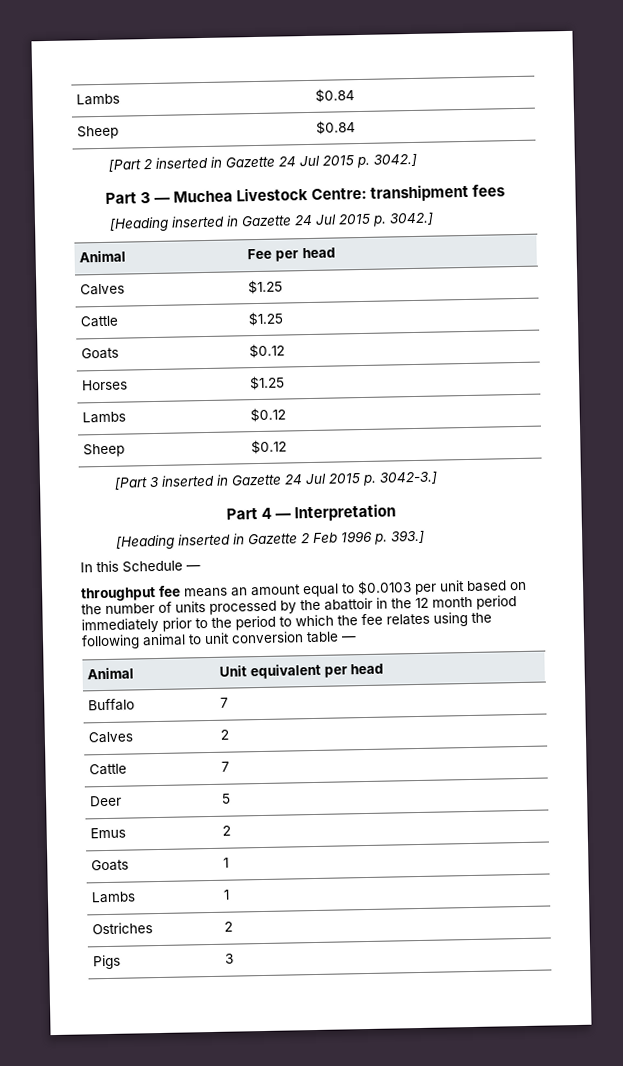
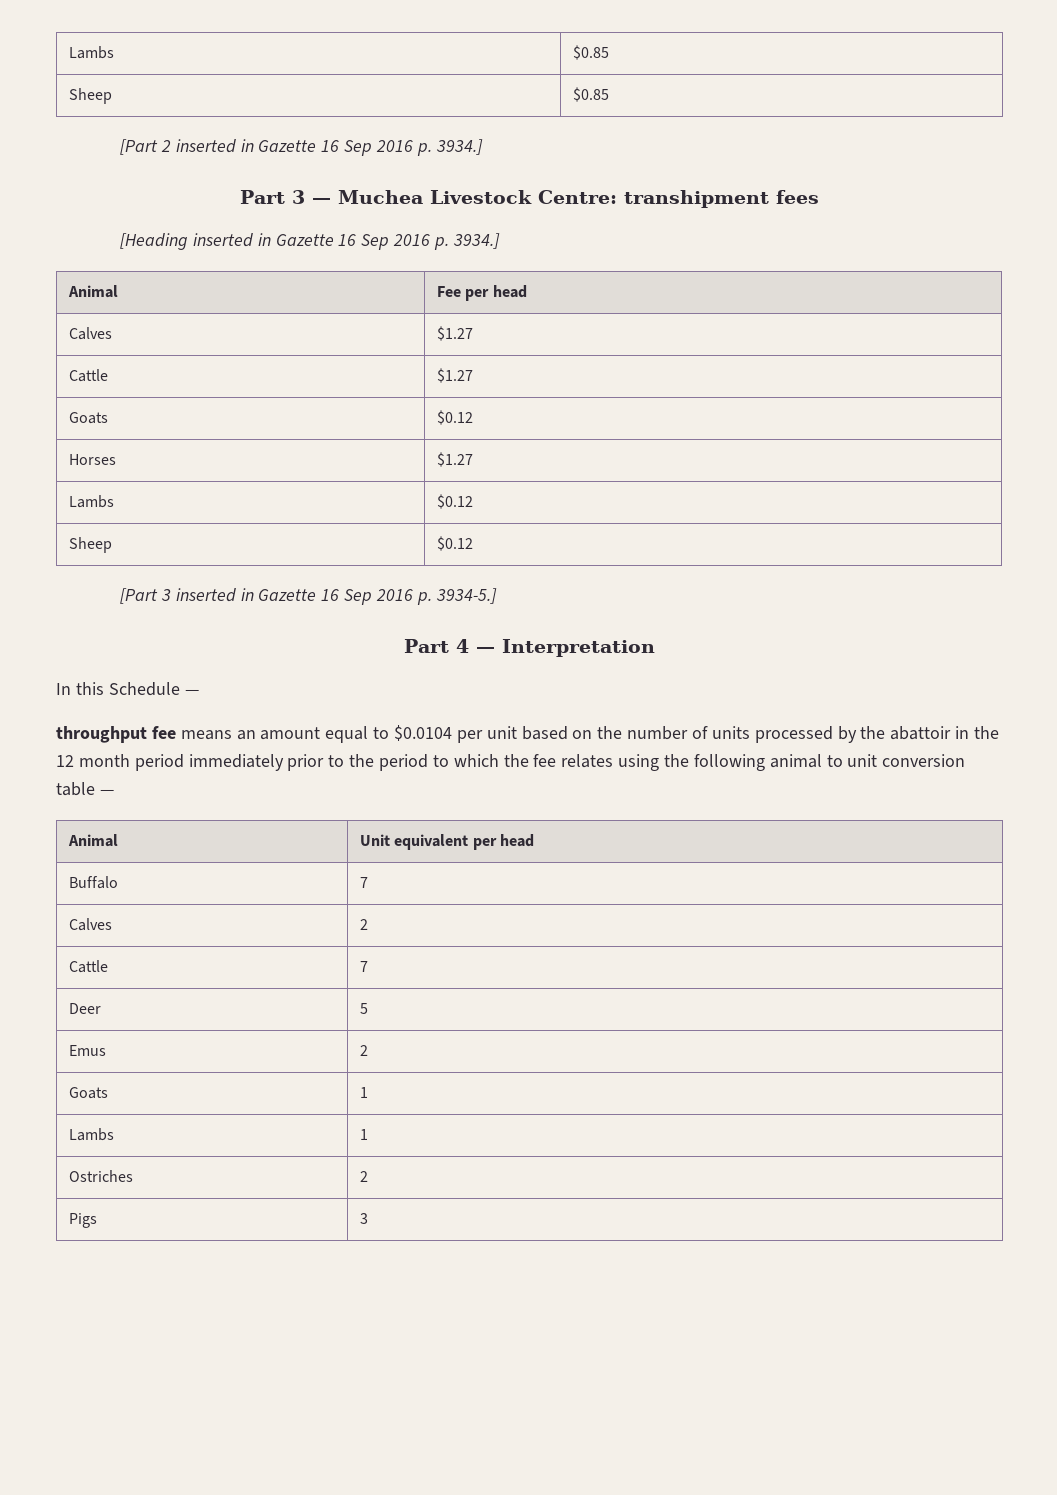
[76,93,121,106] [315,88,356,103] [77,125,120,140] [316,120,357,135] Lambs | $0.84 // Sheep | $0.84 -> [69,46,115,59] [573,45,610,60] [69,88,113,104] [573,87,610,102] Lambs | $0.85 // Sheep | $0.85
[277,153,417,169] 24 Jul 2015 p. 3042.] -> [321,139,483,156] 16 Sep 2016 p. 3934.]
[293,212,434,227] 24 Jul 2015 p. 3042.] -> [338,233,500,250] 16 Sep 2016 p. 3934.]
[248,279,284,295] [80,315,120,328] [248,311,285,327] $1.25 // Cattle | $1.25 -> [437,326,474,341] [69,369,109,382] [437,368,474,383] $1.27 // Cattle | $1.27
[249,375,286,391] $1.25 -> [437,452,474,467] $1.27
[283,471,438,487] 24 Jul 2015 p. 3042-3.] -> [321,588,497,605] 16 Sep 2016 p. 3934-5.]
[115,529,425,550] // [Heading inserted in Gazette 2 Feb 1996 p. 393.] -> (655, 648) none
[357,580,412,596] $0.0103 -> [394,725,453,741] $0.0104

